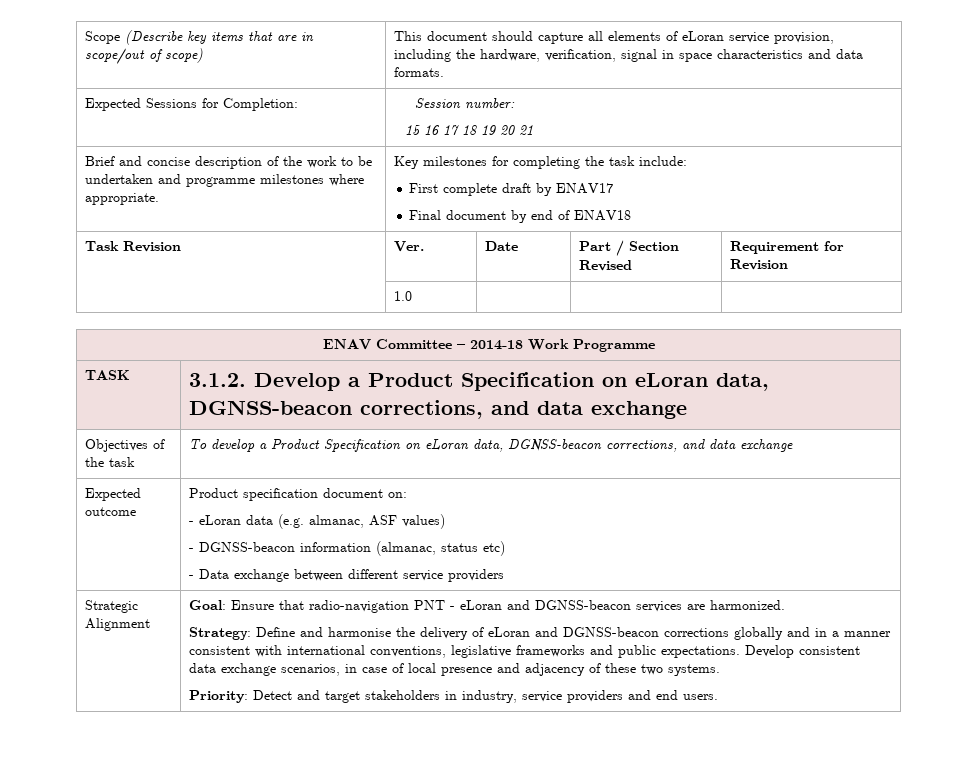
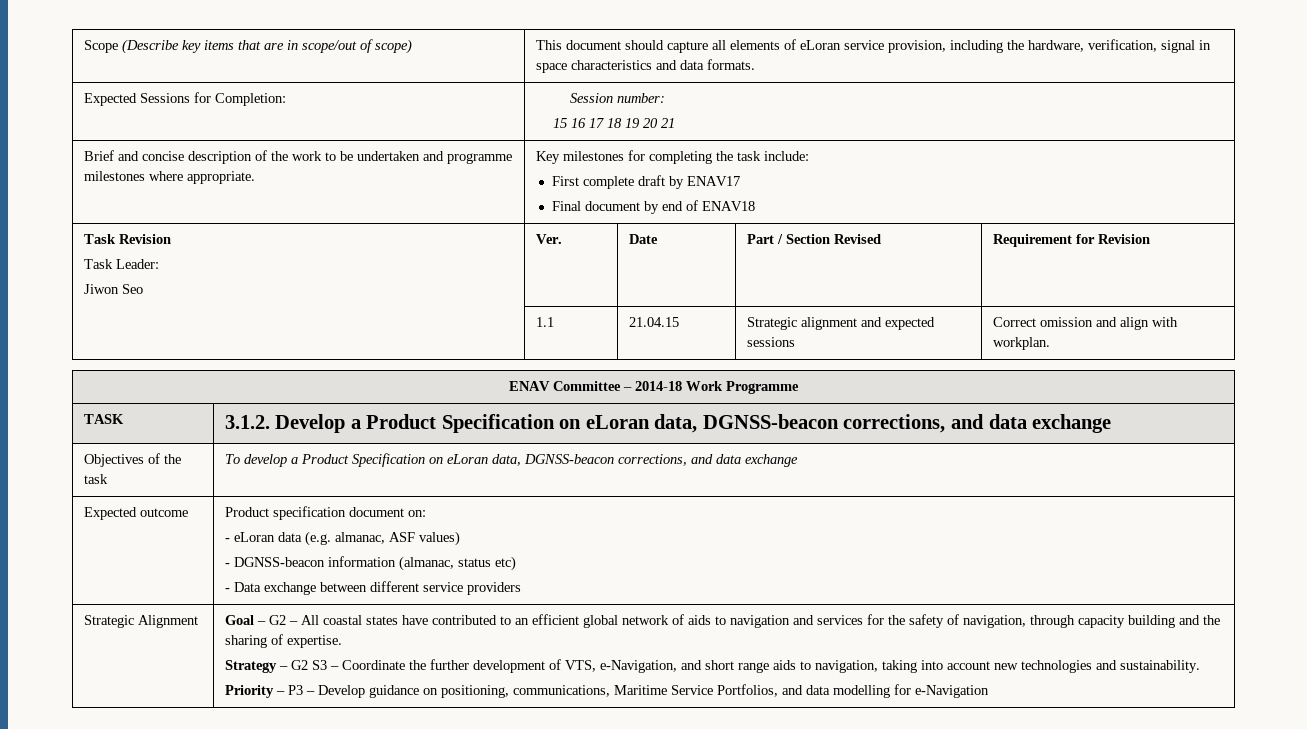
(182, 246) none -> [83,259,159,269] [83,284,143,294] // Task Leader: // Jiwon Seo
[394,291,413,301] 1.0 | | | -> [535,317,554,327] [628,317,679,327] [746,317,935,330] [746,337,795,347] [992,317,1178,330] [992,337,1050,350] 1.1 | 21.04.15 | Strategic alignment and expected sessions | Correct omission and align with workplan.
[189,600,786,613] [189,627,892,640] [189,645,861,658] [189,663,721,676] [189,690,719,703] Goal: Ensure that radio-navigation PNT - eLoran and DGNSS-beacon services are harmonized. // Strategy: Define and harmonise the delivery of eLoran and DGNSS-beacon corrections globally and in a manner consistent with international conventions, legislative frameworks and public expectations. Develop consistent data exchange scenarios, in case of local presence and adjacency of these two systems. // Priority: Detect and target stakeholders in industry, service providers and end users. -> [224,614,1220,628] [224,634,342,648] [224,659,1200,673] [224,684,989,698] Goal – G2 – All coastal states have contributed to an efficient global network of aids to navigation and services for the safety of navigation, through capacity building and the sharing of expertise. // Strategy – G2 S3 – Coordinate the further development of VTS, e-Navigation, and short range aids to navigation, taking into account new technologies and sustainability. // Priority – P3 – Develop guidance on positioning, communications, Maritime Service Portfolios, and data modelling for e-Navigation

